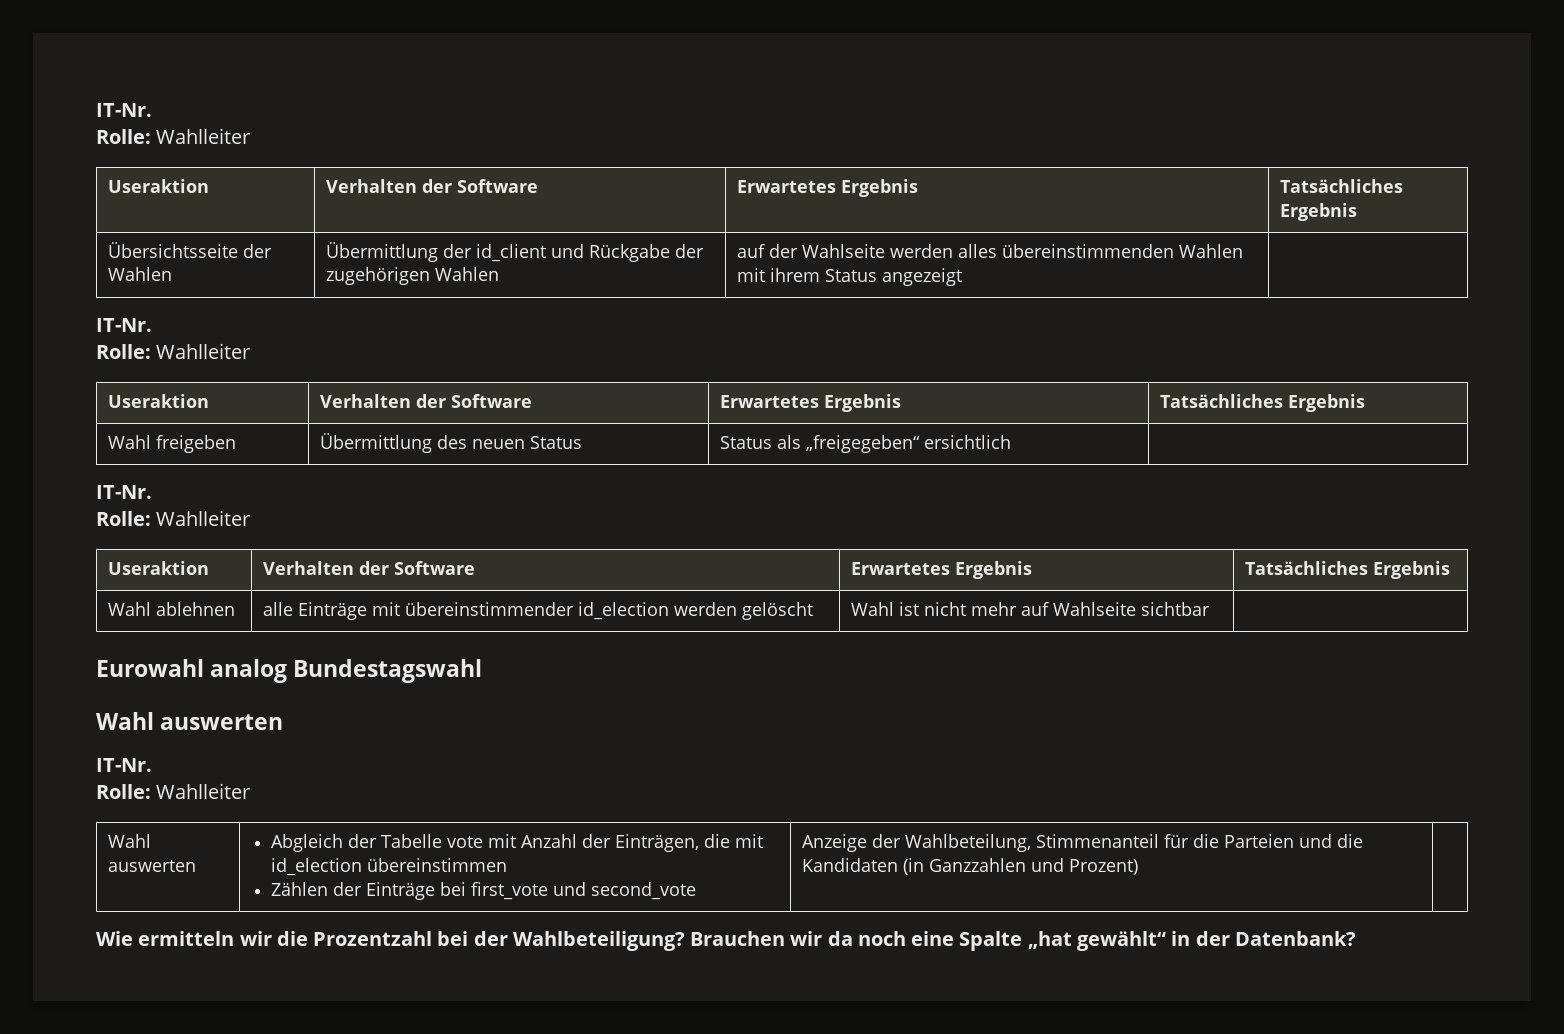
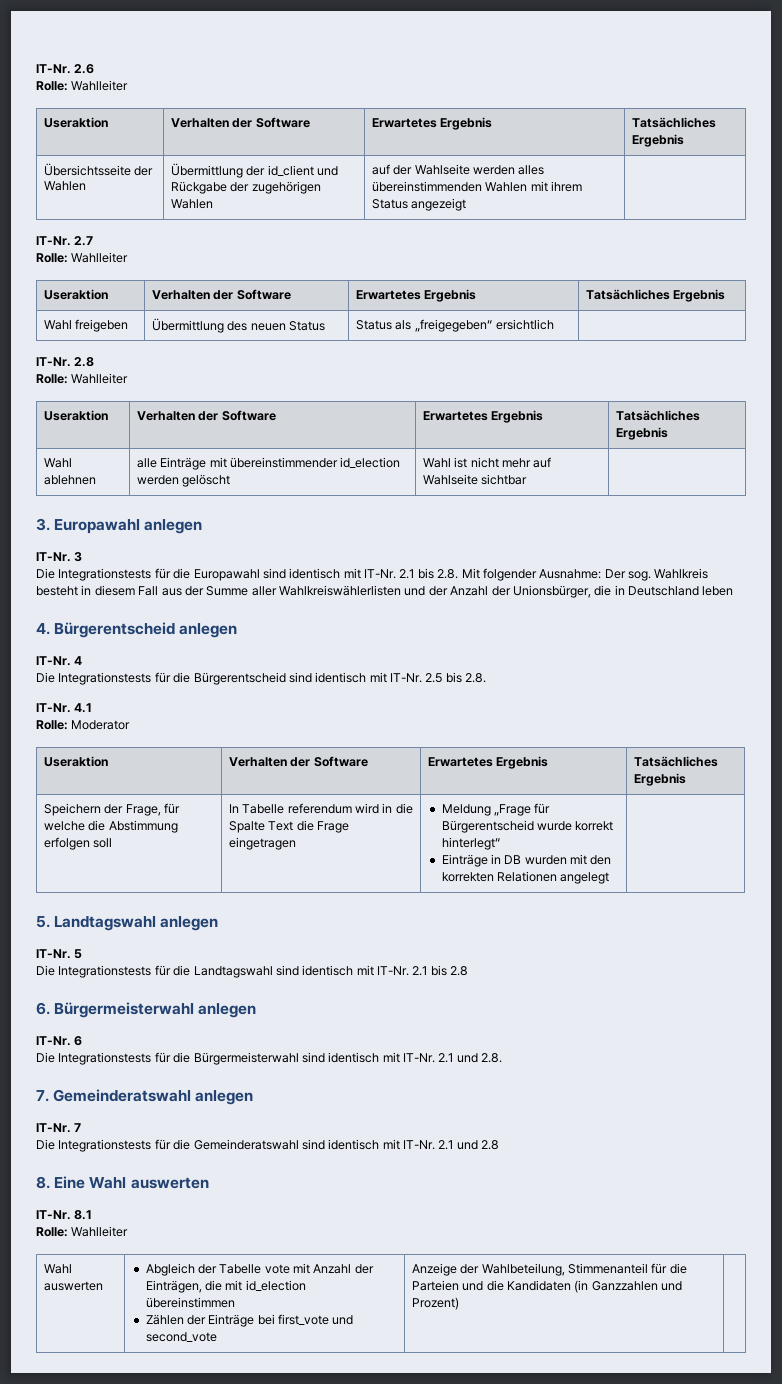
[96,103,152,117] IT-Nr. -> [36,64,95,74] IT-Nr. 2.6
(152, 325) none -> [74,236,94,246] 2.7
(152, 492) none -> [74,357,95,367] 2.8
[96,659,483,683] Eurowahl analog Bundestagswahl // -> [36,518,203,534] [36,552,83,562] [36,568,709,581] [36,585,734,598] [36,622,238,638] [36,656,83,666] [36,672,487,685] [36,703,93,713] [36,720,131,730] [43,756,108,767] [228,756,368,767] [427,756,549,769] [633,756,718,767] [633,773,686,786] [43,803,180,816] [43,820,178,833] [43,837,113,850] [228,803,413,814] [228,820,349,833] [228,837,296,850] [441,803,551,816] [441,820,614,833] [441,837,501,850] [441,854,612,867] [441,871,610,884] [36,916,219,931] [36,949,83,959] [36,965,469,978] [36,1002,257,1018] [36,1036,83,1046] [36,1052,503,1065] [36,1089,254,1105] [36,1123,82,1133] [36,1139,500,1152] [36,1176,86,1189] 3. Europawahl anlegen // IT-Nr. 3 // Die Integrationstests für die Europawahl sind identisch mit IT-Nr. 2.1 bis 2.8. Mit folgender Ausnahme: Der sog. Wahlkreis besteht in diesem Fall aus der Summe aller Wahlkreiswählerlisten und der Anzahl der Unionsbürger, die in Deutschland leben // 4. Bürgerentscheid anlegen // IT-Nr. 4 // Die Integrationstests für die Bürgerentscheid sind identisch mit IT-Nr. 2.5 bis 2.8. // IT-Nr. 4.1 // Rolle: Moderator // Useraktion | Verhalten der Software | Erwartetes Ergebnis | Tatsächliches Ergebnis // Speichern der Frage, für welche die Abstimmung erfolgen soll | In Tabelle referendum wird in die Spalte Text die Frage eingetragen | Meldung „Frage für Bürgerentscheid wurde korrekt hinterlegt“ // Einträge in DB wurden mit den korrekten Relationen angelegt | // 5. Landtagswahl anlegen // IT-Nr. 5 // Die Integrationstests für die Landtagswahl sind identisch mit IT-Nr. 2.1 bis 2.8 // 6. Bürgermeisterwahl anlegen // IT-Nr. 6 // Die Integrationstests für die Bürgermeisterwahl sind identisch mit IT-Nr. 2.1 und 2.8. // 7. Gemeinderatswahl anlegen // IT-Nr. 7 // Die Integrationstests für die Gemeinderatswahl sind identisch mit IT-Nr. 2.1 und 2.8 // 8. Eine
(152, 765) none -> [74,1210,93,1220] 8.1
[96,931,1356,951] // Wie ermitteln wir die Prozentzahl bei der Wahlbeteiligung? Brauchen wir da noch eine Spalte „hat gewählt“ in der Datenbank? -> (459, 1303) none

